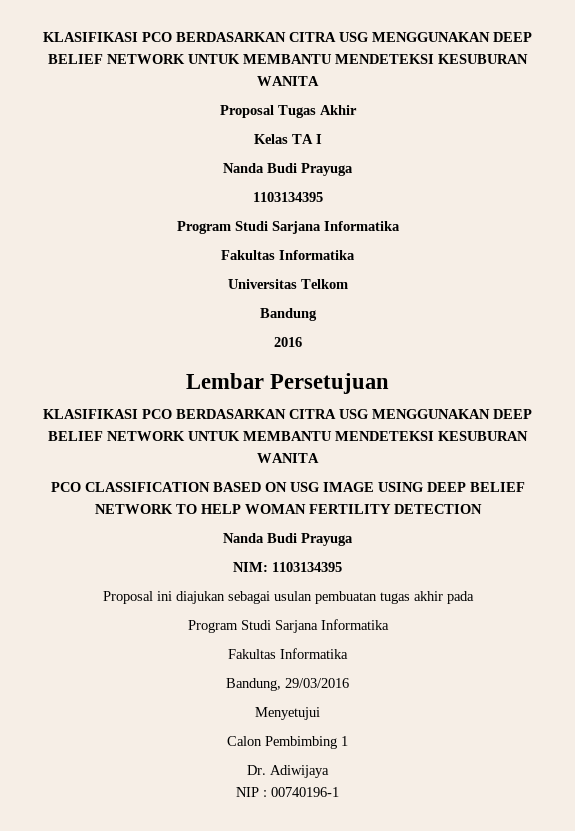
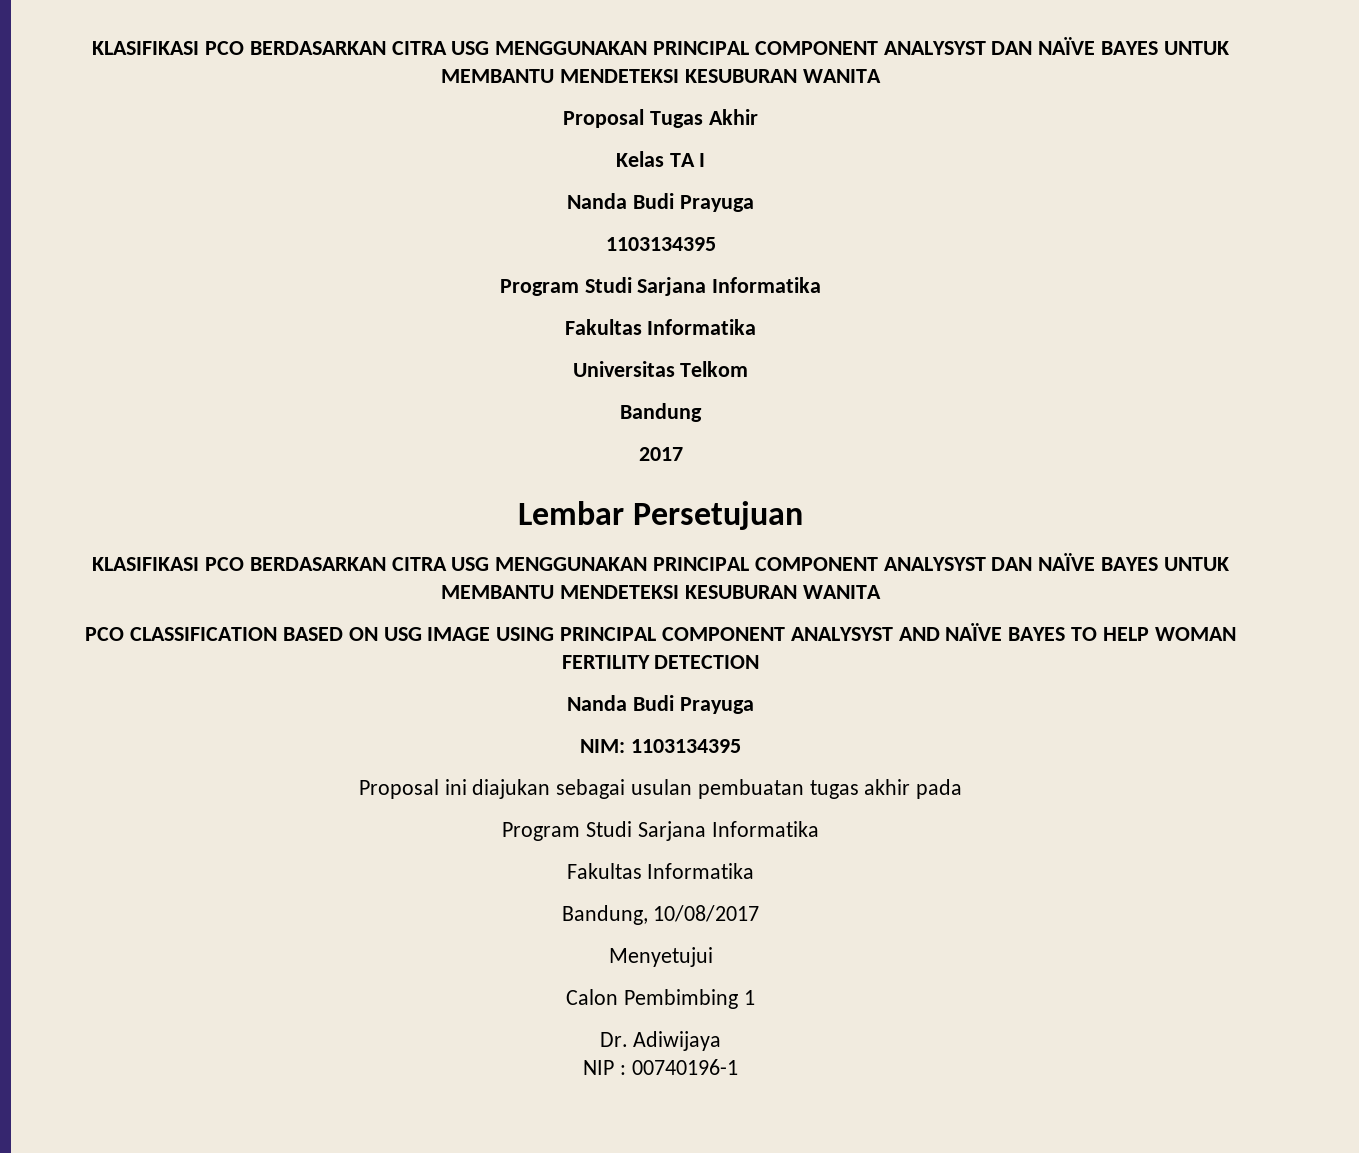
[43,32,532,42] [48,54,185,64] KLASIFIKASI PCO BERDASARKAN CITRA USG MENGGUNAKAN DEEP BELIEF NETWORK -> [92,37,1159,55] KLASIFIKASI PCO BERDASARKAN CITRA USG MENGGUNAKAN PRINCIPAL COMPONENT ANALYSYST DAN NAÏVE BAYES
[273,337,302,347] 2016 -> [638,447,683,461] 2017
[493,409,532,419] [48,431,185,441] DEEP BELIEF NETWORK -> [652,553,1159,571] PRINCIPAL COMPONENT ANALYSYST DAN NAÏVE BAYES
[426,482,525,492] [94,504,173,514] DEEP BELIEF NETWORK -> [560,623,1066,641] PRINCIPAL COMPONENT ANALYSYST AND NAÏVE BAYES
[285,678,349,688] 29/03/2016 -> [653,905,760,922] 10/08/2017

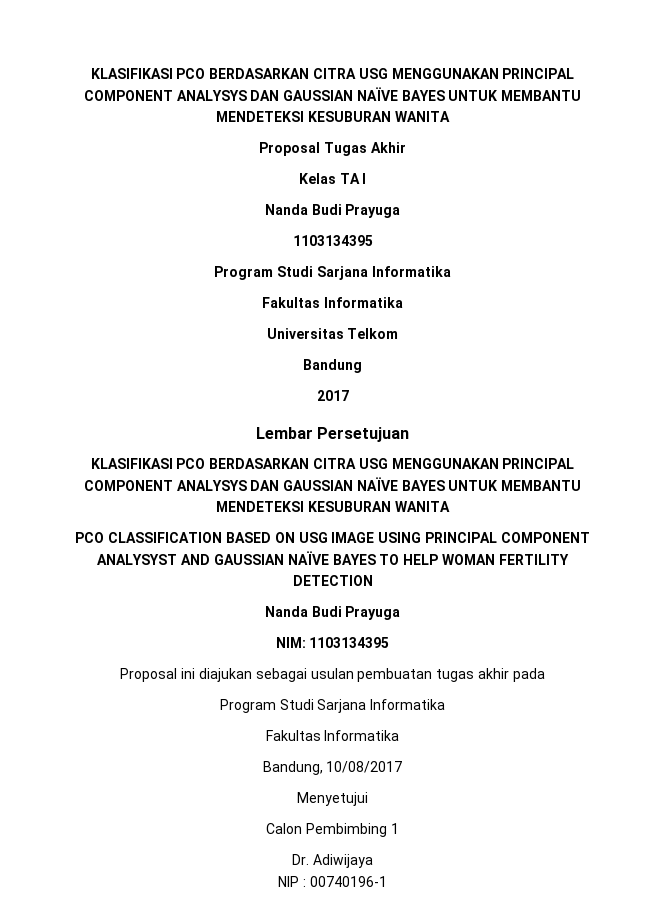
[92,41,1033,55] KLASIFIKASI PCO BERDASARKAN CITRA USG MENGGUNAKAN PRINCIPAL COMPONENT ANALYSYST DAN -> [90,68,575,79] [83,90,354,101] KLASIFIKASI PCO BERDASARKAN CITRA USG MENGGUNAKAN PRINCIPAL COMPONENT ANALYSYS DAN GAUSSIAN
[883,557,1033,571] ANALYSYST DAN -> [176,480,354,491] ANALYSYS DAN GAUSSIAN
(940, 634) none -> [213,554,284,565] GAUSSIAN

